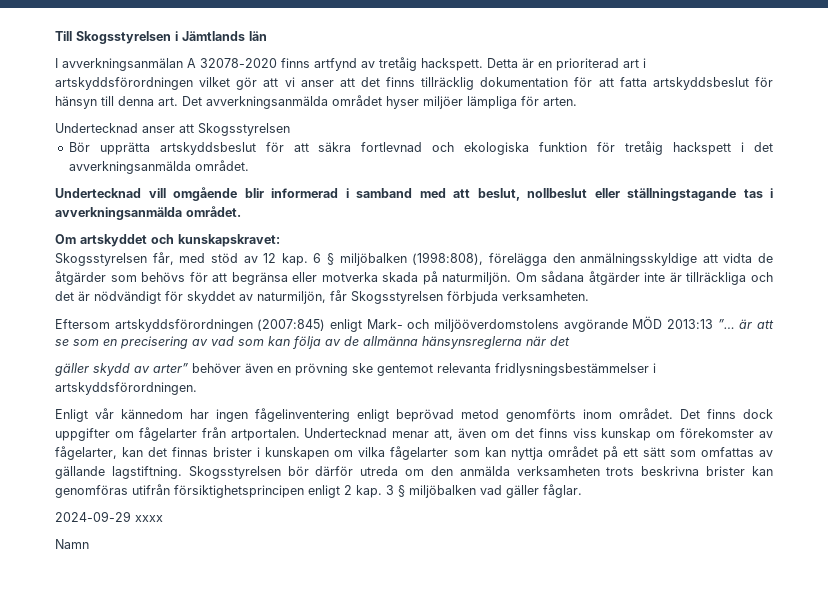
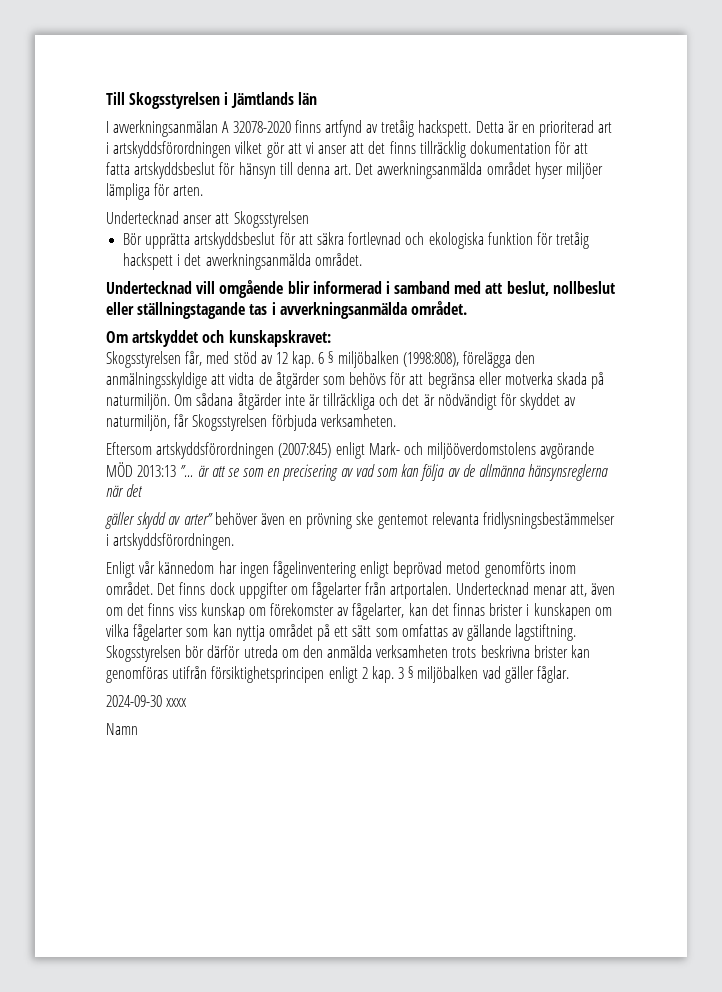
[55,511,131,522] 2024-09-29 -> [106,695,162,707] 2024-09-30

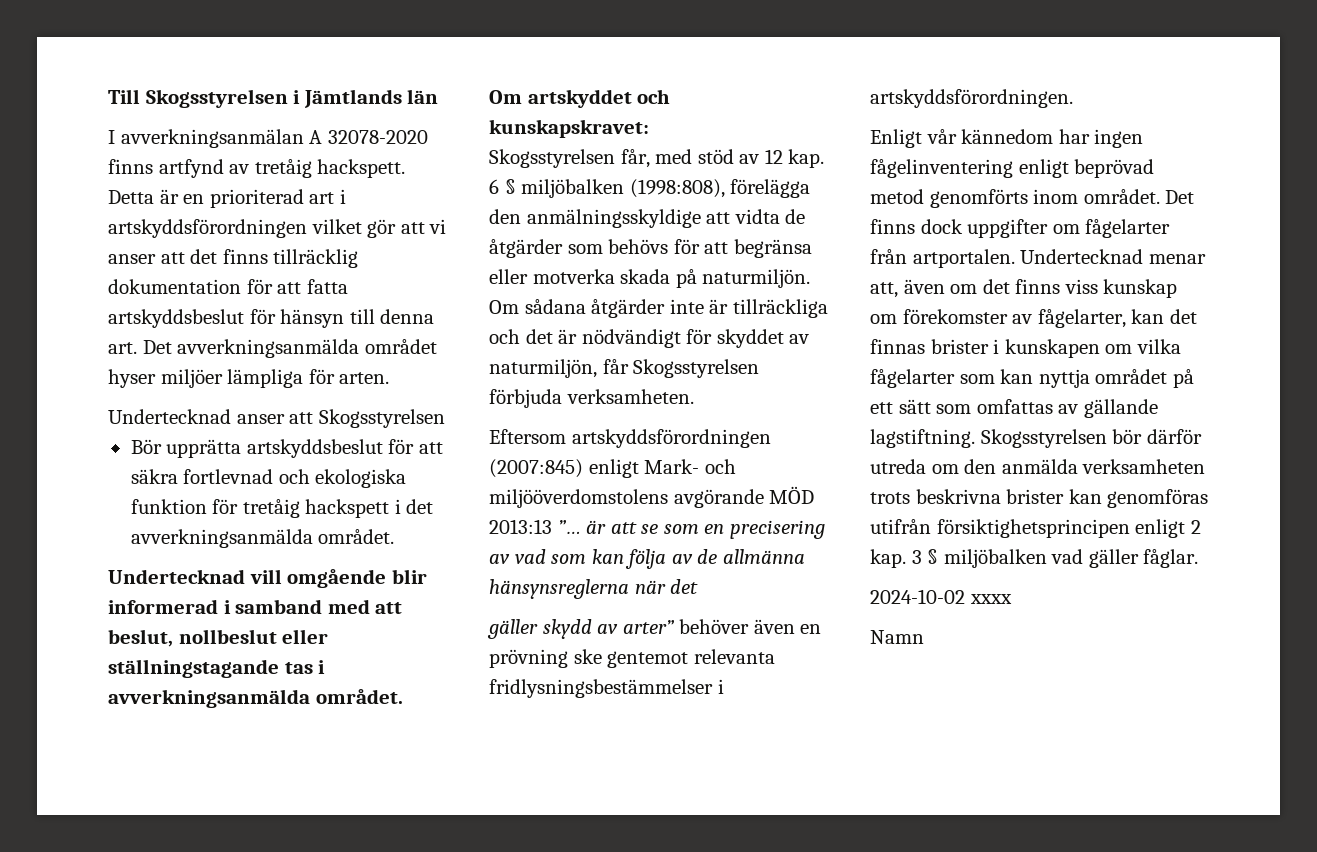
[106,695,162,707] 2024-09-30 -> [870,589,965,604] 2024-10-02

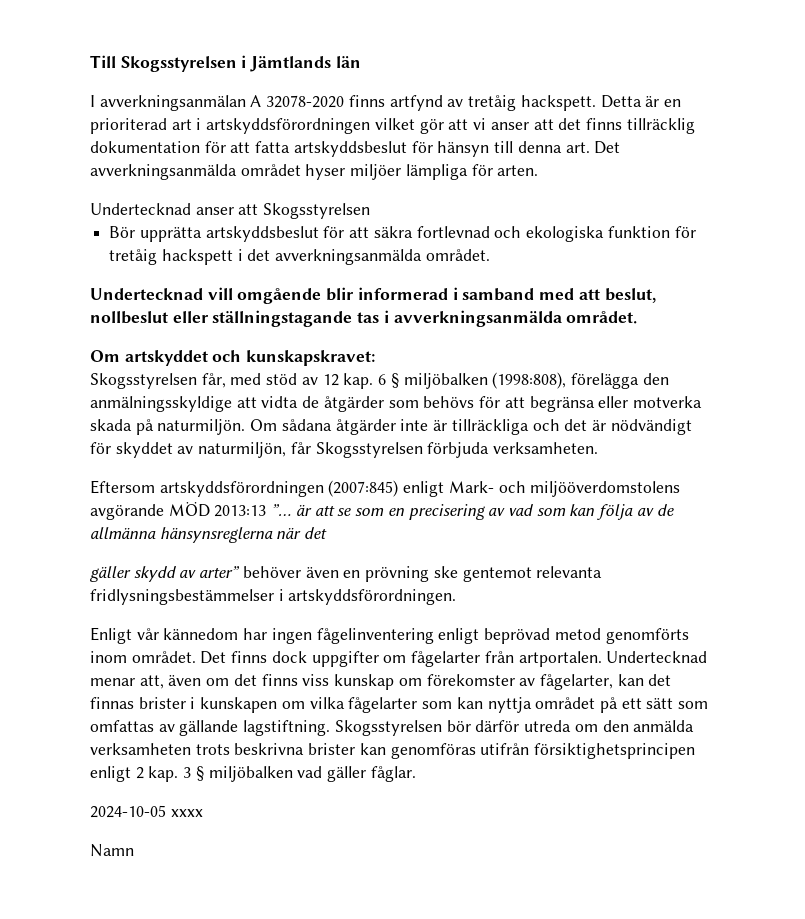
[870,589,965,604] 2024-10-02 -> [90,805,166,818] 2024-10-05

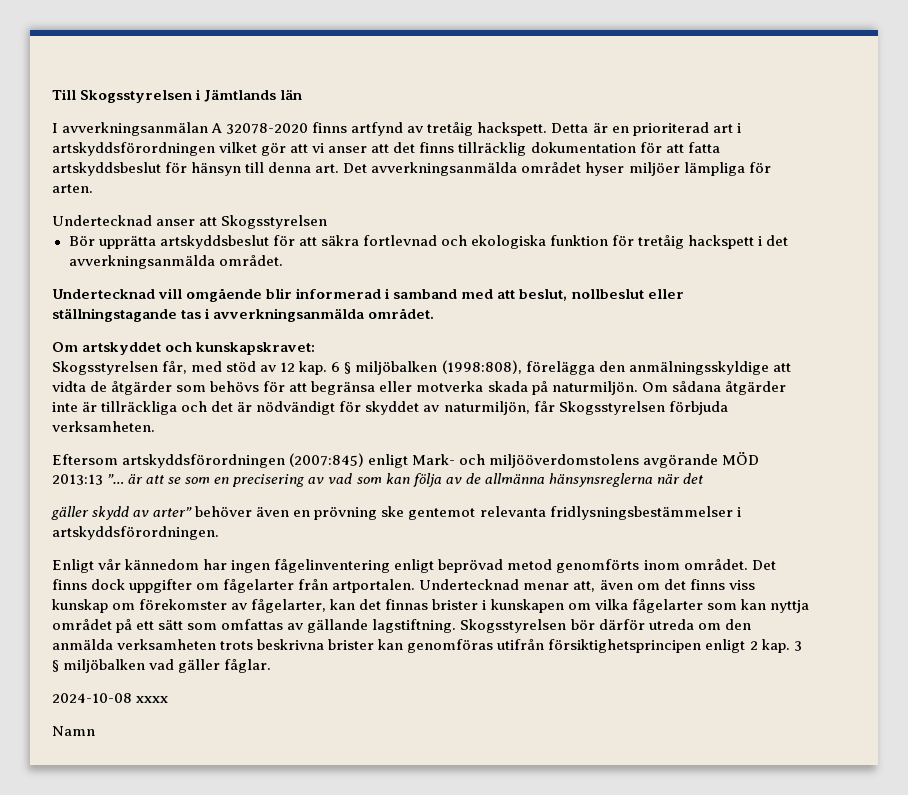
[90,805,166,818] 2024-10-05 -> [52,693,132,703] 2024-10-08

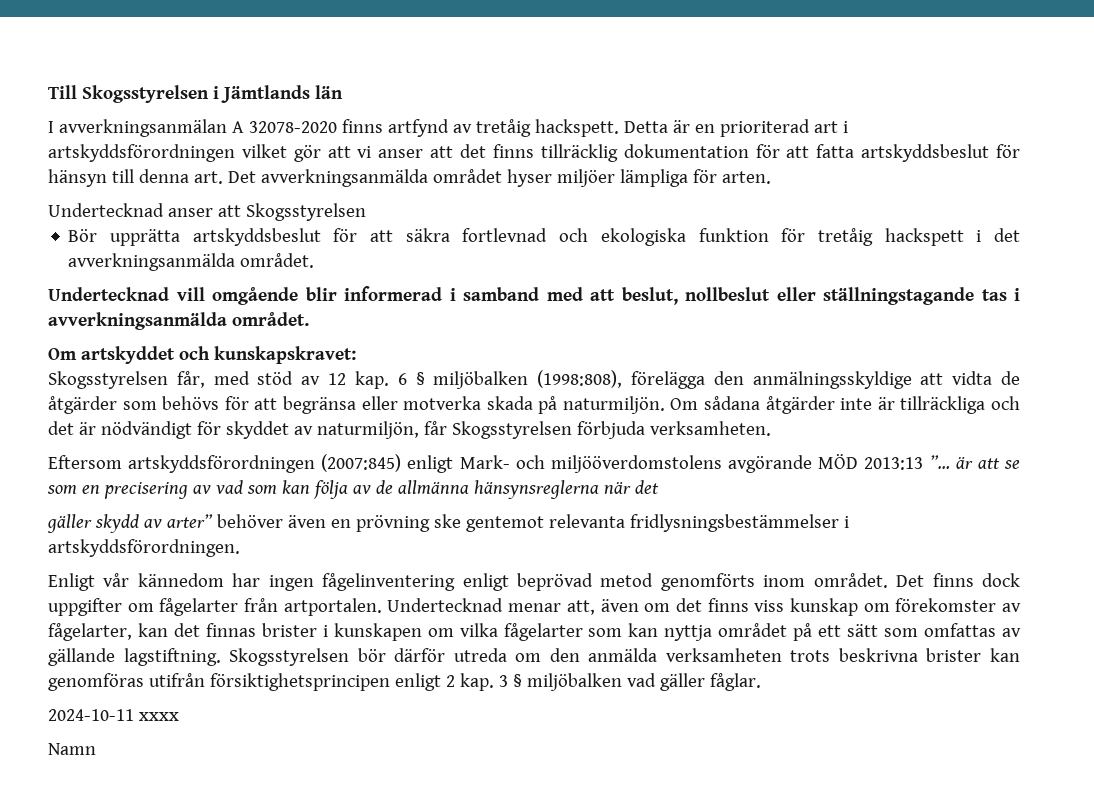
[52,693,132,703] 2024-10-08 -> [48,709,134,721] 2024-10-11

